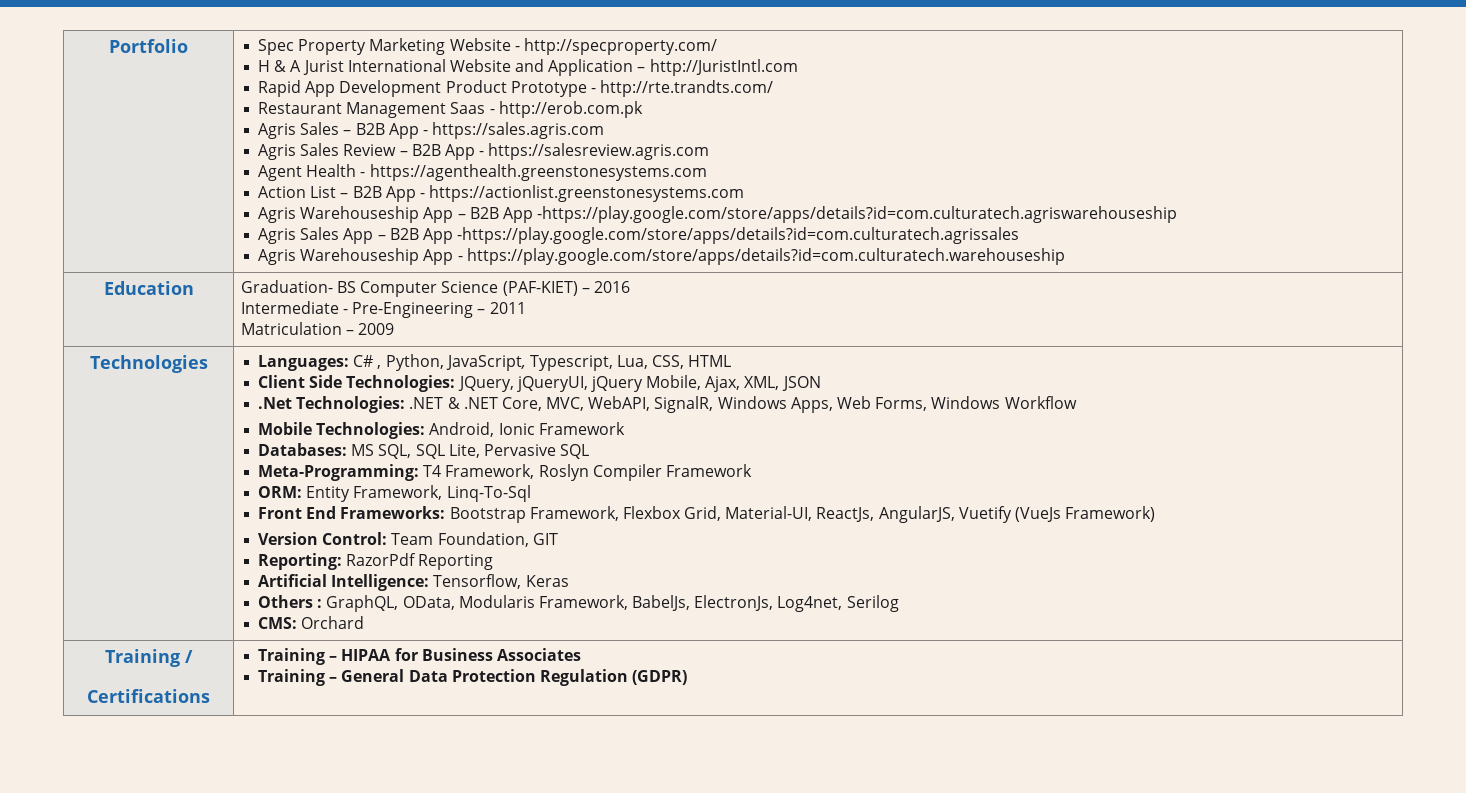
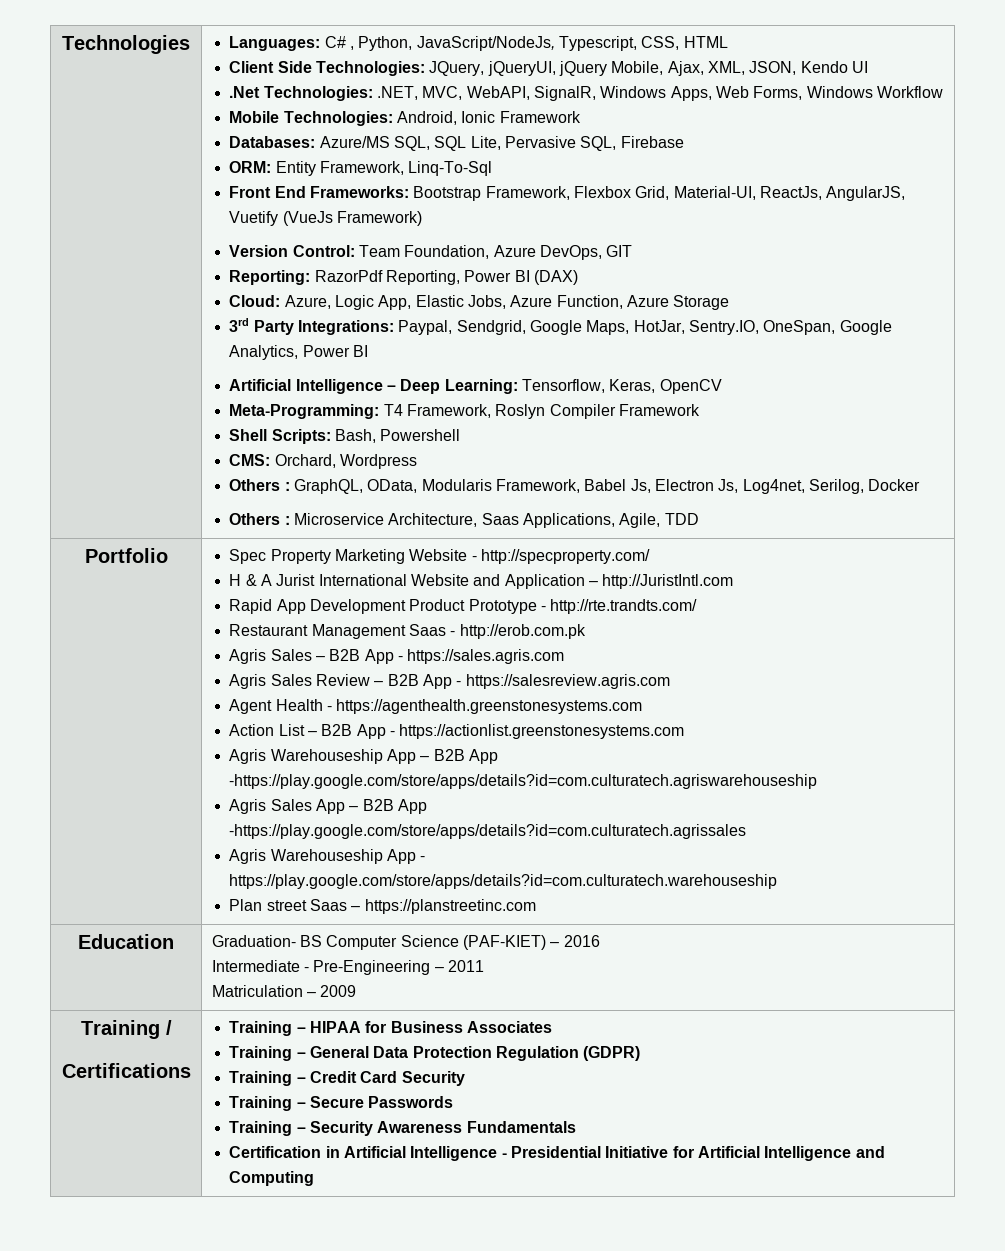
(109, 46) none -> [62,35,190,54] [229,36,728,51] [229,61,868,76] [229,86,943,101] [229,111,581,126] [229,136,684,151] [229,161,493,176] [229,186,906,201] [229,211,423,226] [229,245,633,260] [229,270,579,285] [229,295,730,310] [229,318,892,335] [229,345,369,360] [229,379,722,394] [229,404,701,419] [229,429,461,444] [229,454,418,469] [229,479,921,494] [229,513,699,528] Technologies | Languages: C# , Python, JavaScript/NodeJs, Typescript, CSS, HTML // Client Side Technologies: JQuery, jQueryUI, jQuery Mobile, Ajax, XML, JSON, Kendo UI // .Net Technologies: .NET, MVC, WebAPI, SignalR, Windows Apps, Web Forms, Windows Workflow // Mobile Technologies: Android, Ionic Framework // Databases: Azure/MS SQL, SQL Lite, Pervasive SQL, Firebase // ORM: Entity Framework, Linq-To-Sql // Front End Frameworks: Bootstrap Framework, Flexbox Grid, Material-UI, ReactJs, AngularJS, Vuetify (VueJs Framework) // Version Control: Team Foundation, Azure DevOps, GIT // Reporting: RazorPdf Reporting, Power BI (DAX) // Cloud: Azure, Logic App, Elastic Jobs, Azure Function, Azure Storage // 3rd Party Integrations: Paypal, Sendgrid, Google Maps, HotJar, Sentry.IO, OneSpan, Google Analytics, Power BI // Artificial Intelligence – Deep Learning: Tensorflow, Keras, OpenCV // Meta-Programming: T4 Framework, Roslyn Compiler Framework // Shell Scripts: Bash, Powershell // CMS: Orchard, Wordpress // Others : GraphQL, OData, Modularis Framework, Babel Js, Electron Js, Log4net, Serilog, Docker // Others : Microservice Architecture, Saas Applications, Agile, TDD //
(1065, 256) none -> [229,899,536,914] // Plan street Saas – https://planstreetinc.com
[89,355,208,373] [257,354,732,371] [257,375,821,392] [257,396,1077,413] [257,422,625,439] [257,443,590,459] [257,464,752,481] [257,485,531,502] [257,506,1156,523] [257,532,558,547] [257,553,494,570] [257,574,569,591] [257,595,899,612] [257,616,365,629] // Technologies | Languages: C# , Python, JavaScript, Typescript, Lua, CSS, HTML // Client Side Technologies: JQuery, jQueryUI, jQuery Mobile, Ajax, XML, JSON // .Net Technologies: .NET & .NET Core, MVC, WebAPI, SignalR, Windows Apps, Web Forms, Windows Workflow // Mobile Technologies: Android, Ionic Framework // Databases: MS SQL, SQL Lite, Pervasive SQL // Meta-Programming: T4 Framework, Roslyn Compiler Framework // ORM: Entity Framework, Linq-To-Sql // Front End Frameworks: Bootstrap Framework, Flexbox Grid, Material-UI, ReactJs, AngularJS, Vuetify (VueJs Framework) // Version Control: Team Foundation, GIT // Reporting: RazorPdf Reporting // Artificial Intelligence: Tensorflow, Keras // Others : GraphQL, OData, Modularis Framework, BabelJs, ElectronJs, Log4net, Serilog // CMS: Orchard -> (357, 991) none
(688, 677) none -> [229,1071,465,1086] [229,1096,454,1111] [229,1121,576,1136] [229,1146,885,1161] [229,1171,315,1186] // Training – Credit Card Security // Training – Secure Passwords // Training – Security Awareness Fundamentals // Certification in Artificial Intelligence - Presidential Initiative for Artificial Intelligence and Computing

